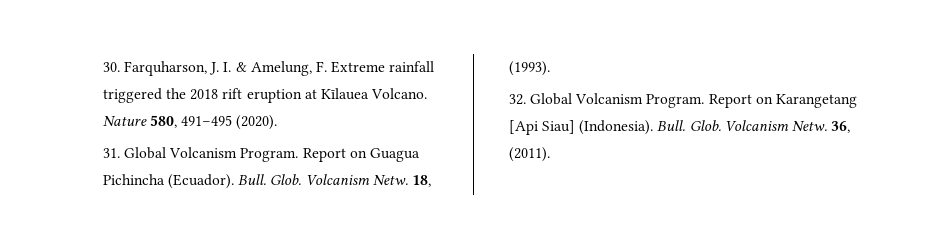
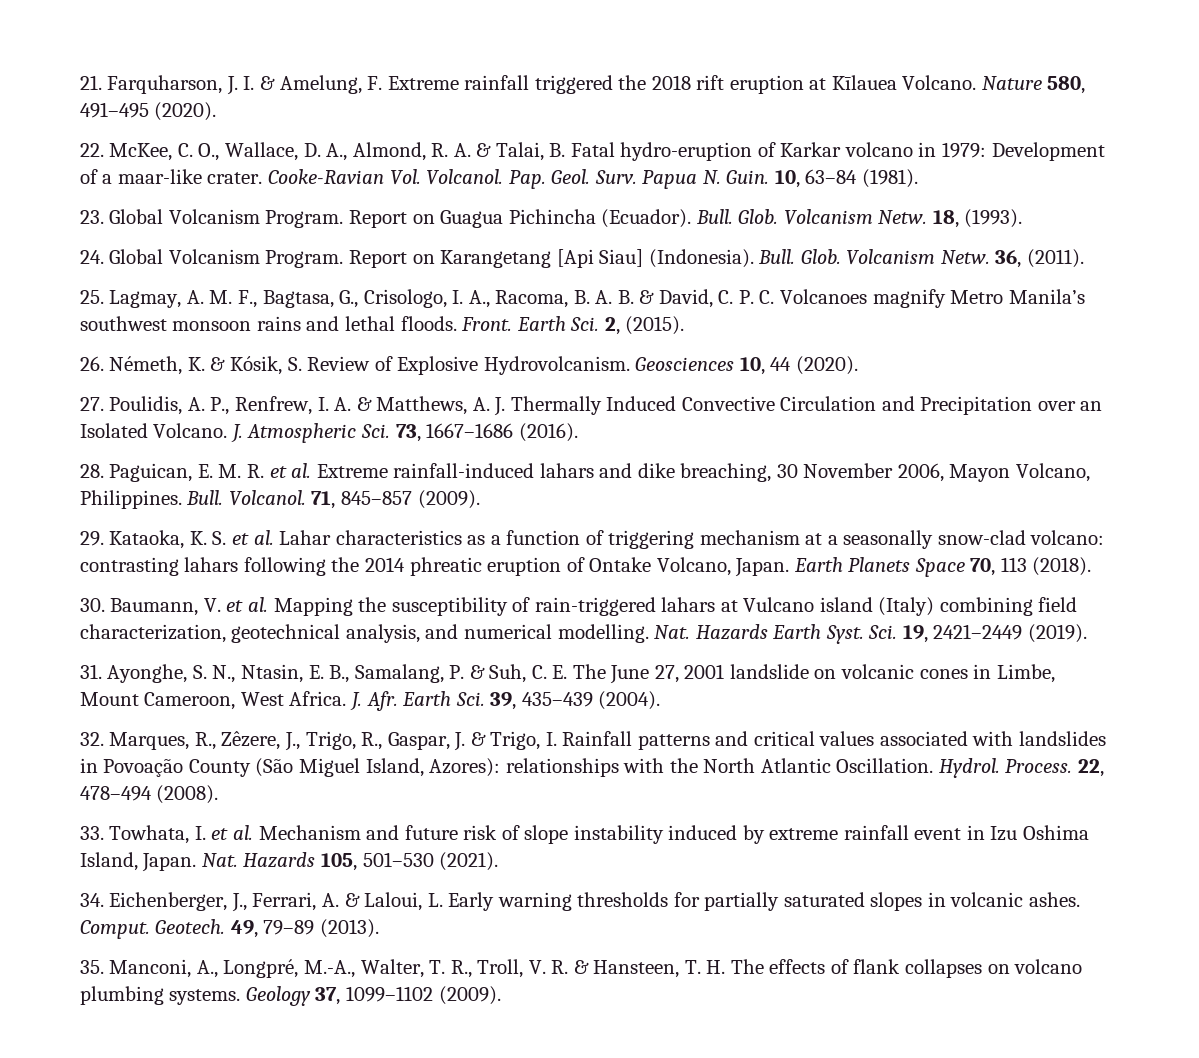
[102,62,120,72] 30. -> [79,75,102,90] 21.
[102,148,120,158] 31. -> [79,142,1105,161] [79,169,918,189] [79,210,104,224] 22. McKee, C. O., Wallace, D. A., Almond, R. A. & Talai, B. Fatal hydro-eruption of Karkar volcano in 1979: Development of a maar-like crater. Cooke-Ravian Vol. Volcanol. Pap. Geol. Surv. Papua N. Guin. 10, 63–84 (1981). // 23.
[508,94,526,105] 32. -> [79,250,104,264] 24.
(550, 154) none -> [79,289,1085,308] [79,316,685,335] [79,356,858,375] [79,396,1103,416] [79,423,578,443] [79,463,1090,482] [79,490,480,509] [79,530,1105,549] [79,557,1092,577] [79,597,1078,616] [79,624,1087,644] [79,664,1055,684] [79,691,661,711] [79,731,1107,751] [79,758,1104,778] [79,785,219,804] [79,825,1090,844] [79,852,499,872] [79,892,1080,912] [79,919,379,939] [79,959,1083,978] [79,986,501,1006] // 25. Lagmay, A. M. F., Bagtasa, G., Crisologo, I. A., Racoma, B. A. B. & David, C. P. C. Volcanoes magnify Metro Manila’s southwest monsoon rains and lethal floods. Front. Earth Sci. 2, (2015). // 26. Németh, K. & Kósik, S. Review of Explosive Hydrovolcanism. Geosciences 10, 44 (2020). // 27. Poulidis, A. P., Renfrew, I. A. & Matthews, A. J. Thermally Induced Convective Circulation and Precipitation over an Isolated Volcano. J. Atmospheric Sci. 73, 1667–1686 (2016). // 28. Paguican, E. M. R. et al. Extreme rainfall-induced lahars and dike breaching, 30 November 2006, Mayon Volcano, Philippines. Bull. Volcanol. 71, 845–857 (2009). // 29. Kataoka, K. S. et al. Lahar characteristics as a function of triggering mechanism at a seasonally snow-clad volcano: contrasting lahars following the 2014 phreatic eruption of Ontake Volcano, Japan. Earth Planets Space 70, 113 (2018). // 30. Baumann, V. et al. Mapping the susceptibility of rain-triggered lahars at Vulcano island (Italy) combining field characterization, geotechnical analysis, and numerical modelling. Nat. Hazards Earth Syst. Sci. 19, 2421–2449 (2019). // 31. Ayonghe, S. N., Ntasin, E. B., Samalang, P. & Suh, C. E. The June 27, 2001 landslide on volcanic cones in Limbe, Mount Cameroon, West Africa. J. Afr. Earth Sci. 39, 435–439 (2004). // 32. Marques, R., Zêzere, J., Trigo, R., Gaspar, J. & Trigo, I. Rainfall patterns and critical values associated with landslides in Povoação County (São Miguel Island, Azores): relationships with the North Atlantic Oscillation. Hydrol. Process. 22, 478–494 (2008). // 33. Towhata, I. et al. Mechanism and future risk of slope instability induced by extreme rainfall event in Izu Oshima Island, Japan. Nat. Hazards 105, 501–530 (2021). // 34. Eichenberger, J., Ferrari, A. & Laloui, L. Early warning thresholds for partially saturated slopes in volcanic ashes. Comput. Geotech. 49, 79–89 (2013). // 35. Manconi, A., Longpré, M.-A., Walter, T. R., Troll, V. R. & Hansteen, T. H. The effects of flank collapses on volcano plumbing systems. Geology 37, 1099–1102 (2009).

